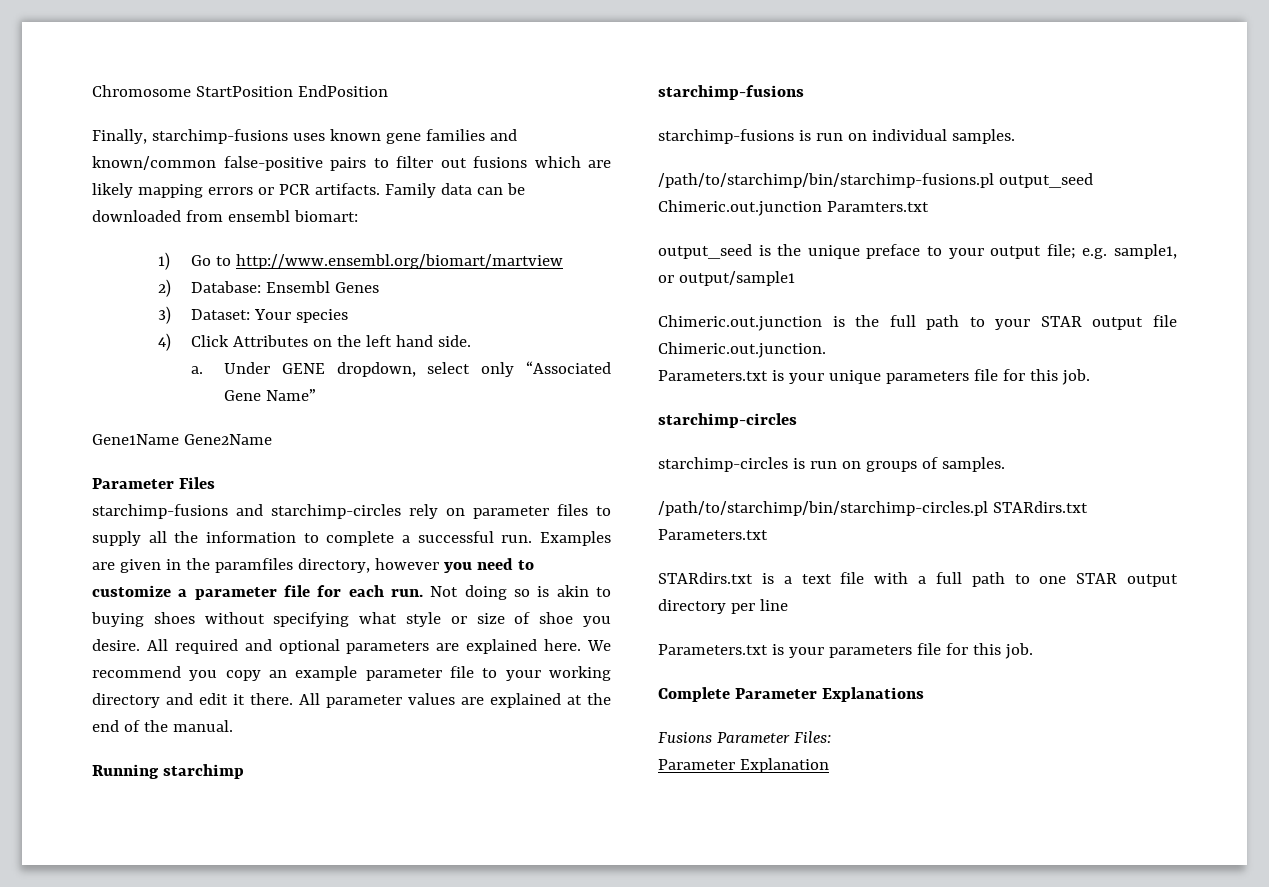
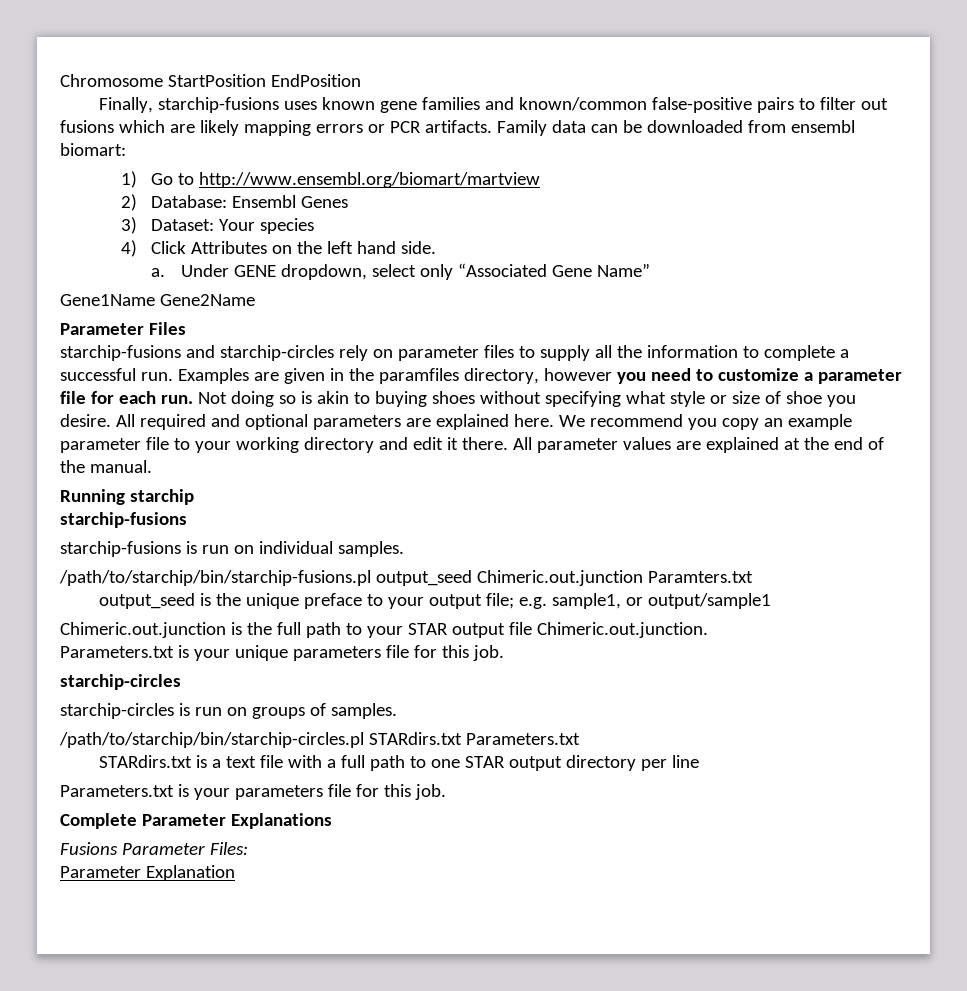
[151,129,288,144] starchimp-fusions -> [157,97,279,113] starchip-fusions
[92,504,401,519] starchimp-fusions and starchimp-circles -> [60,345,334,361] starchip-fusions and starchip-circles
[162,764,244,779] [658,85,804,100] [658,129,794,144] starchimp // starchimp-fusions // starchimp-fusions -> [129,489,194,505] [60,512,187,528] [60,541,181,557] starchip // starchip-fusions // starchip-fusions
[658,173,994,188] /path/to/starchimp/bin/starchimp-fusions.pl -> [59,570,371,586] /path/to/starchip/bin/starchip-fusions.pl
[658,413,797,428] [658,457,788,472] starchimp-circles // starchimp-circles -> [60,674,181,690] [60,703,174,719] starchip-circles // starchip-circles
[658,501,988,516] /path/to/starchimp/bin/starchimp-circles.pl -> [59,732,364,748] /path/to/starchip/bin/starchip-circles.pl

